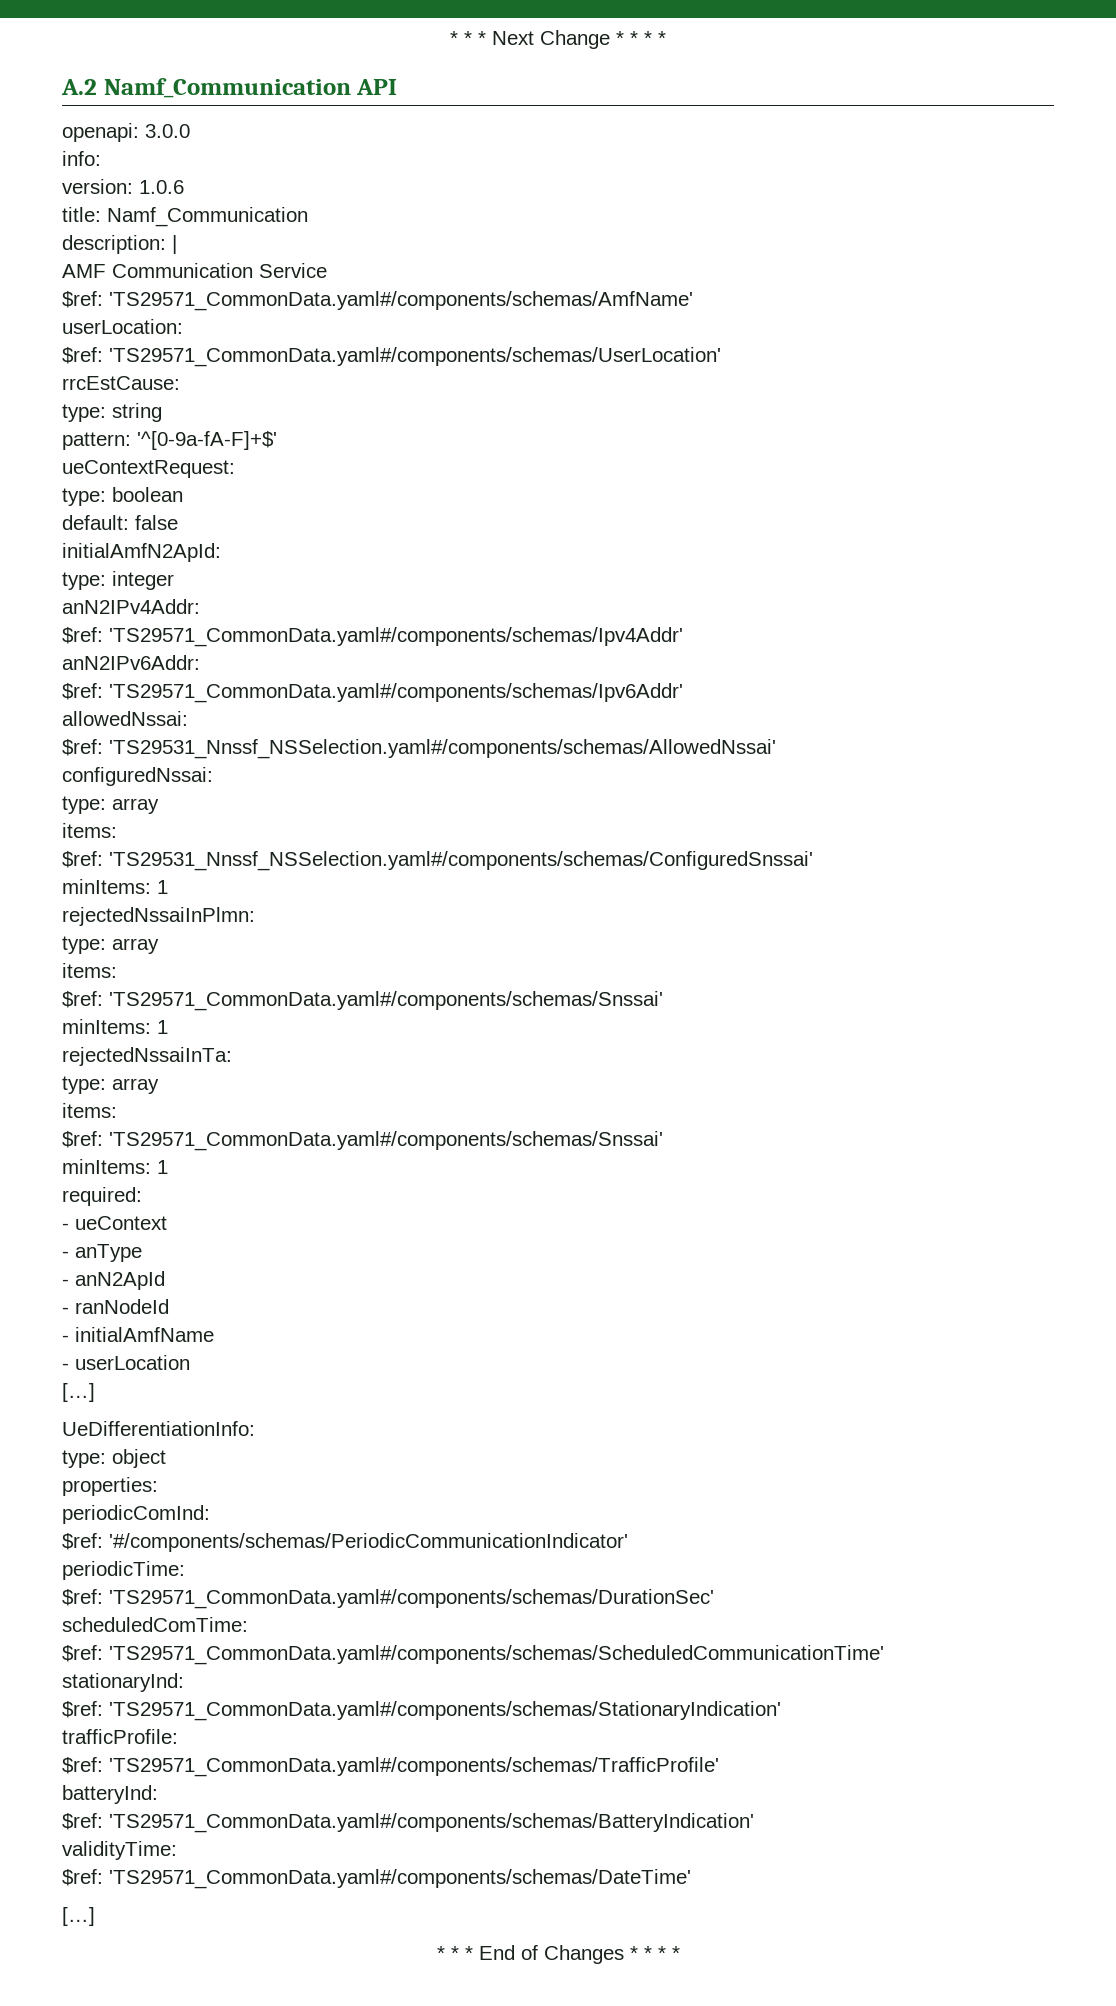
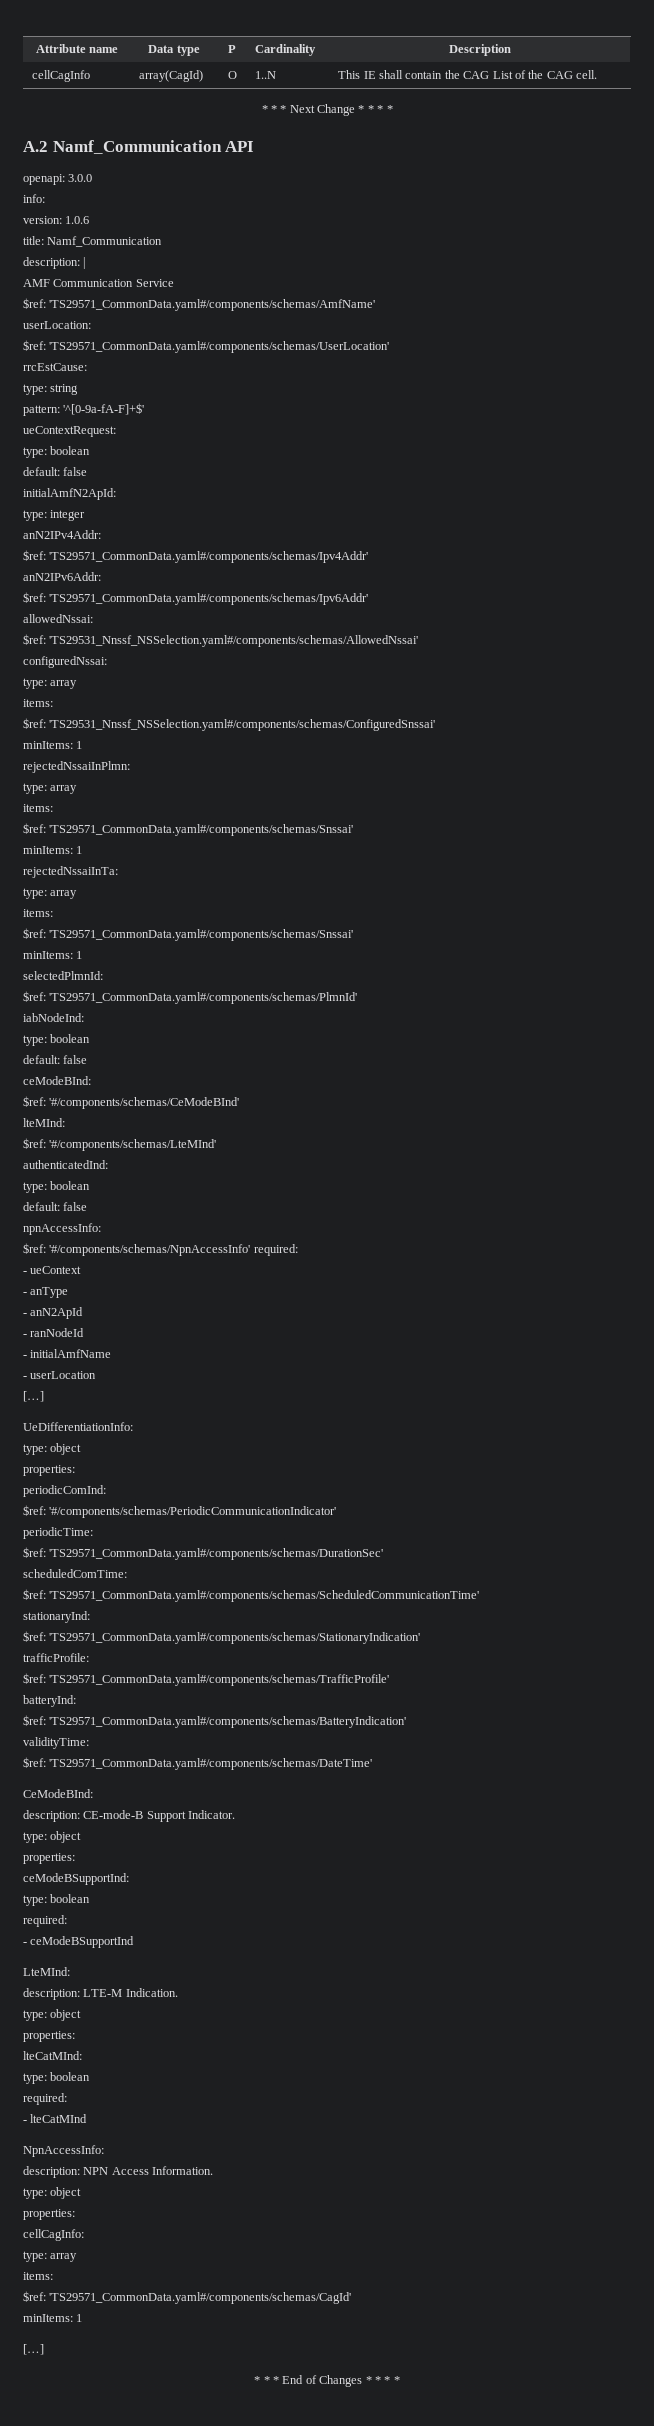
(450, 38) none -> [35,44,119,53] [148,45,200,56] [228,45,236,53] [255,44,317,56] [449,44,511,56] [32,70,91,82] [139,70,204,82] [227,71,237,79] [255,71,277,79] [338,70,598,79] Attribute name | Data type | P | Cardinality | Description // cellCagInfo | array(CagId) | O | 1..N | This IE shall contain the CAG List of the CAG cell. //
(168, 1167) none -> [23,971,103,980] [23,991,358,1004] [23,1013,84,1022] [23,1034,91,1046] [23,1055,88,1064] [23,1076,91,1085] [23,1096,240,1109] [23,1118,65,1127] [23,1138,217,1151] [23,1160,108,1169] [23,1181,91,1193] [23,1202,88,1211] [23,1223,101,1235] [23,1243,251,1256] selectedPlmnId: // $ref: 'TS29571_CommonData.yaml#/components/schemas/PlmnId' // iabNodeInd: // type: boolean // default: false // ceModeBInd: // $ref: '#/components/schemas/CeModeBInd' // lteMInd: // $ref: '#/components/schemas/LteMInd' // authenticatedInd: // type: boolean // default: false // npnAccessInfo: // $ref: '#/components/schemas/NpnAccessInfo'
(691, 1879) none -> [23,1789,93,1798] [23,1810,236,1822] [23,1831,82,1843] [23,1853,75,1864] [23,1873,129,1885] [23,1894,91,1906] [23,1915,67,1927] [23,1936,135,1948] [23,1967,70,1976] [23,1988,178,2000] [23,2009,82,2021] [23,2031,75,2042] [23,2051,82,2060] [23,2072,91,2084] [23,2093,67,2105] [23,2114,88,2123] [23,2145,104,2157] [23,2166,214,2178] [23,2187,82,2199] [23,2209,75,2220] [23,2229,84,2241] [23,2251,78,2262] [23,2272,53,2280] [23,2291,352,2304] [23,2314,83,2322] // CeModeBInd: // description: CE-mode-B Support Indicator. // type: object // properties: // ceModeBSupportInd: // type: boolean // required: // - ceModeBSupportInd // LteMInd: // description: LTE-M Indication. // type: object // properties: // lteCatMInd: // type: boolean // required: // - lteCatMInd // NpnAccessInfo: // description: NPN Access Information. // type: object // properties: // cellCagInfo: // type: array // items: // $ref: 'TS29571_CommonData.yaml#/components/schemas/CagId' // minItems: 1

